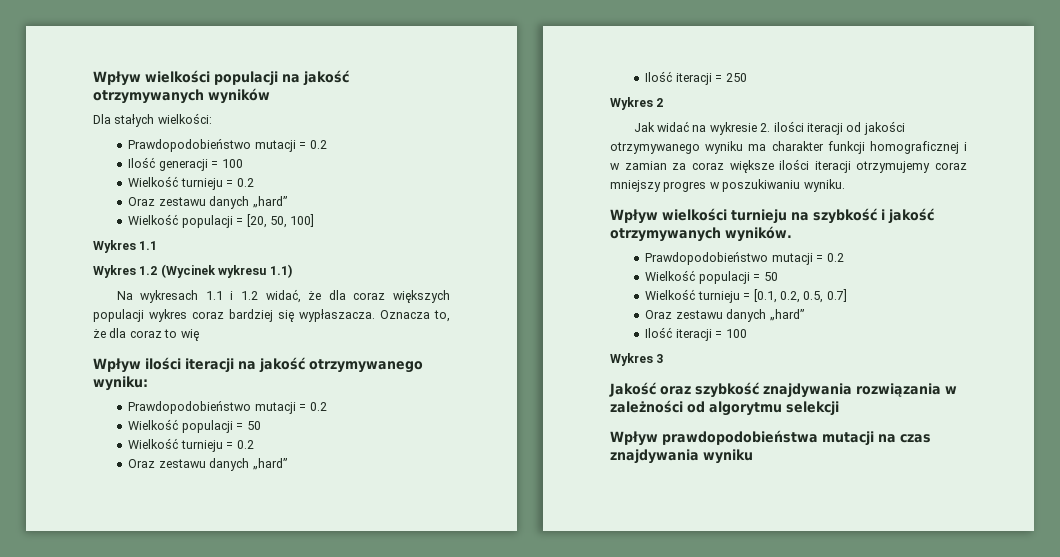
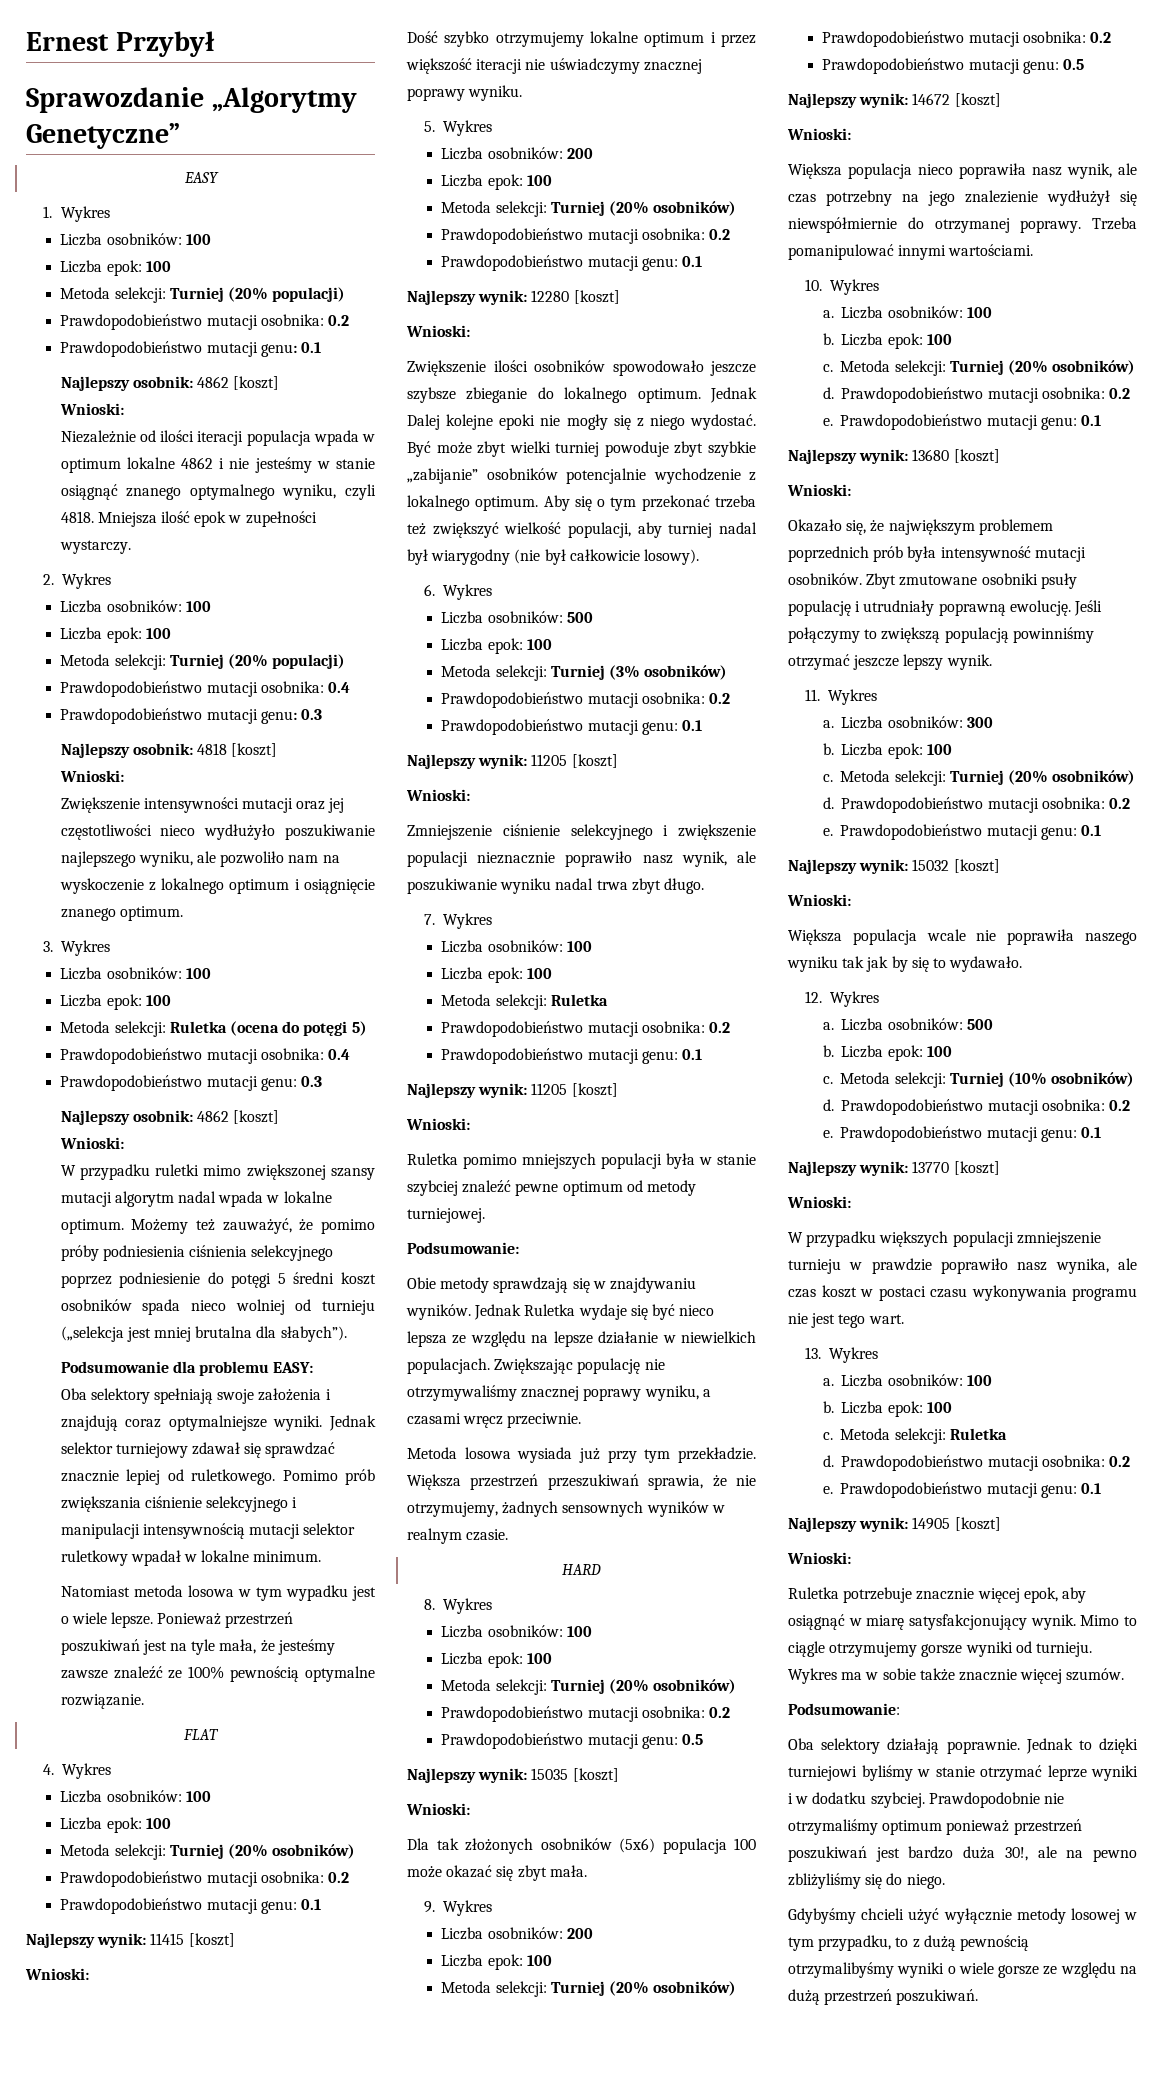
[93,70,350,86] [93,88,270,104] [93,113,212,127] [128,139,327,152] [128,157,243,171] [128,176,254,190] [128,196,287,209] [128,214,315,228] [93,240,158,253] [93,264,292,278] [116,289,451,303] [93,309,450,322] [93,328,199,341] [93,357,423,373] [93,376,148,391] [128,401,327,414] [128,419,261,433] [128,438,254,452] [128,458,287,471] [645,71,747,85] [610,97,664,110] [633,121,905,135] [610,141,967,154] [610,159,967,173] [610,179,845,192] [610,208,935,224] [610,226,792,242] [645,252,844,265] [645,270,778,284] [645,289,847,303] [645,309,804,322] [645,327,747,341] [610,353,664,366] [609,382,957,398] [610,400,839,416] [610,430,931,446] [610,449,753,464] Wpływ wielkości populacji na jakość otrzymywanych wyników // Dla stałych wielkości: // Prawdopodobieństwo mutacji = 0.2 // Ilość generacji = 100 // Wielkość turnieju = 0.2 // Oraz zestawu danych „hard” // Wielkość populacji = [20, 50, 100] // Wykres 1.1 // Wykres 1.2 (Wycinek wykresu 1.1) // Na wykresach 1.1 i 1.2 widać, że dla coraz większych populacji wykres coraz bardziej się wypłaszacza. Oznacza to, że dla coraz to wię // Wpływ ilości iteracji na jakość otrzymywanego wyniku: // Prawdopodobieństwo mutacji = 0.2 // Wielkość populacji = 50 // Wielkość turnieju = 0.2 // Oraz zestawu danych „hard” // Ilość iteracji = 250 // Wykres 2 // Jak widać na wykresie 2. ilości iteracji od jakości otrzymywanego wyniku ma charakter funkcji homograficznej i w zamian za coraz większe ilości iteracji otrzymujemy coraz mniejszy progres w poszukiwaniu wyniku. // Wpływ wielkości turnieju na szybkość i jakość otrzymywanych wyników. // Prawdopodobieństwo mutacji = 0.2 // Wielkość populacji = 50 // Wielkość turnieju = [0.1, 0.2, 0.5, 0.7] // Oraz zestawu danych „hard” // Ilość iteracji = 100 // Wykres 3 // Jakość oraz szybkość znajdywania rozwiązania w zależności od algorytmu selekcji // Wpływ prawdopodobieństwa mutacji na czas znajdywania wyniku -> [26,31,215,57] [26,87,357,113] [26,123,180,149] [183,172,219,183] [43,206,110,222] [60,233,211,246] [60,260,171,276] [60,287,346,303] [60,314,349,330] [60,341,321,357] [60,376,280,391] [59,403,124,415] [60,430,375,446] [60,457,375,473] [60,484,376,500] [60,511,317,527] [59,540,131,554] [43,573,112,589] [60,600,211,613] [60,627,171,643] [60,654,346,670] [60,681,350,697] [60,708,322,724] [60,743,278,758] [59,770,124,782] [60,797,345,813] [60,824,375,840] [60,851,340,867] [59,878,375,894] [60,906,183,921] [43,940,111,956] [60,967,211,980] [60,994,171,1010] [60,1021,367,1037] [60,1048,350,1064] [60,1075,322,1091] [60,1110,280,1125] [59,1137,124,1149] [60,1164,375,1180] [60,1191,332,1207] [60,1218,376,1234] [60,1245,334,1261] [60,1272,376,1288] [60,1299,376,1315] [60,1326,347,1342] [60,1361,314,1376] [60,1388,331,1404] [60,1415,376,1431] [60,1442,336,1458] [60,1469,375,1485] [60,1496,298,1512] [60,1523,356,1539] [60,1550,322,1566] [60,1585,376,1601] [60,1612,294,1628] [60,1639,335,1655] [60,1666,375,1682] [60,1694,144,1709] [183,1729,219,1740] [43,1763,112,1779] [60,1790,211,1803] [60,1817,171,1833] [60,1844,356,1860] [60,1871,349,1887] [60,1898,321,1914] [26,1933,235,1948] [25,1968,89,1980] [407,31,756,47] [406,58,702,74] [407,85,523,101] [424,120,493,136] [441,147,593,160] [441,174,552,190] [441,201,737,217] [441,228,730,244] [441,255,702,271] [407,290,620,305] [406,325,470,337] [407,360,756,376] [407,387,757,403] [407,414,756,430] [407,441,756,457] [407,468,756,484] [407,495,756,511] [407,522,757,538] [407,549,699,565] [424,584,493,600] [441,611,593,624] [441,638,552,654] [441,665,728,681] [441,692,730,708] [441,719,702,735] [407,754,618,769] [406,789,470,801] [407,824,756,840] [407,851,756,867] [407,878,704,894] [424,913,493,929] [441,940,592,953] [441,967,552,983] [441,994,608,1010] [441,1021,730,1037] [441,1048,702,1064] [407,1083,618,1098] [406,1118,470,1130] [407,1153,756,1169] [407,1180,696,1196] [407,1208,485,1223] [407,1242,519,1254] [407,1277,696,1293] [406,1304,715,1320] [407,1331,756,1347] [407,1358,665,1374] [407,1385,711,1401] [407,1413,582,1428] [407,1447,756,1463] [407,1474,756,1490] [407,1501,725,1517] [407,1528,509,1544] [562,1564,601,1575] [424,1598,493,1614] [441,1625,592,1638] [441,1652,552,1668] [441,1679,737,1695] [441,1706,730,1722] [441,1733,703,1749] [407,1768,619,1783] [406,1803,470,1815] [407,1838,756,1854] [407,1865,587,1881] [424,1900,493,1916] [441,1927,593,1940] [441,1954,552,1970] [441,1981,737,1997] [822,31,1111,47] [822,58,1084,74] [788,93,1001,108] [787,128,851,140] [788,163,1137,179] [788,190,1137,206] [788,217,1137,233] [788,244,1034,260] [805,279,880,295] [822,306,992,319] [822,333,952,349] [822,360,1136,376] [822,387,1131,403] [822,414,1102,430] [788,449,1000,464] [787,484,851,496] [788,519,1053,535] [788,546,1086,562] [788,573,1077,589] [788,600,1102,616] [788,627,1094,643] [788,654,992,670] [805,689,878,705] [822,716,993,729] [822,743,952,759] [822,770,1136,786] [822,797,1131,813] [822,824,1102,840] [788,859,1000,874] [787,894,851,906] [788,929,1137,945] [787,956,1023,972] [805,991,880,1007] [822,1018,993,1031] [822,1045,952,1061] [822,1072,1135,1088] [822,1099,1131,1115] [822,1126,1102,1142] [788,1161,1000,1176] [787,1196,851,1208] [788,1231,1101,1247] [788,1258,1137,1274] [788,1285,1137,1301] [788,1313,904,1328] [805,1347,879,1363] [822,1374,992,1387] [822,1401,952,1417] [822,1428,1007,1444] [822,1455,1131,1471] [822,1482,1102,1498] [788,1517,1001,1532] [787,1552,851,1564] [788,1587,1086,1603] [788,1614,1137,1630] [788,1641,1092,1657] [788,1668,1125,1684] [788,1703,900,1715] [788,1738,1138,1754] [788,1765,1138,1781] [788,1792,1064,1808] [788,1819,1082,1835] [788,1846,1137,1862] [788,1873,945,1889] [788,1908,1137,1924] [788,1935,1029,1951] [788,1962,1137,1978] [788,1989,979,2005] Ernest Przybył // Sprawozdanie „Algorytmy Genetyczne” // EASY // 1. Wykres // Liczba osobników: 100 // Liczba epok: 100 // Metoda selekcji: Turniej (20% populacji) // Prawdopodobieństwo mutacji osobnika: 0.2 // Prawdopodobieństwo mutacji genu: 0.1 // Najlepszy osobnik: 4862 [koszt] // Wnioski: // Niezależnie od ilości iteracji populacja wpada w optimum lokalne 4862 i nie jesteśmy w stanie osiągnąć znanego optymalnego wyniku, czyli 4818. Mniejsza ilość epok w zupełności wystarczy. // 2. Wykres // Liczba osobników: 100 // Liczba epok: 100 // Metoda selekcji: Turniej (20% populacji) // Prawdopodobieństwo mutacji osobnika: 0.4 // Prawdopodobieństwo mutacji genu: 0.3 // Najlepszy osobnik: 4818 [koszt] // Wnioski: // Zwiększenie intensywności mutacji oraz jej częstotliwości nieco wydłużyło poszukiwanie najlepszego wyniku, ale pozwoliło nam na wyskoczenie z lokalnego optimum i osiągnięcie znanego optimum. // 3. Wykres // Liczba osobników: 100 // Liczba epok: 100 // Metoda selekcji: Ruletka (ocena do potęgi 5) // Prawdopodobieństwo mutacji osobnika: 0.4 // Prawdopodobieństwo mutacji genu: 0.3 // Najlepszy osobnik: 4862 [koszt] // Wnioski: // W przypadku ruletki mimo zwiększonej szansy mutacji algorytm nadal wpada w lokalne optimum. Możemy też zauważyć, że pomimo próby podniesienia ciśnienia selekcyjnego poprzez podniesienie do potęgi 5 średni koszt osobników spada nieco wolniej od turnieju („selekcja jest mniej brutalna dla słabych”). // Podsumowanie dla problemu EASY: // Oba selektory spełniają swoje założenia i znajdują coraz optymalniejsze wyniki. Jednak selektor turniejowy zdawał się sprawdzać znacznie lepiej od ruletkowego. Pomimo prób zwiększania ciśnienie selekcyjnego i manipulacji intensywnością mutacji selektor ruletkowy wpadał w lokalne minimum. // Natomiast metoda losowa w tym wypadku jest o wiele lepsze. Ponieważ przestrzeń poszukiwań jest na tyle mała, że jesteśmy zawsze znaleźć ze 100% pewnością optymalne rozwiązanie. // FLAT // 4. Wykres // Liczba osobników: 100 // Liczba epok: 100 // Metoda selekcji: Turniej (20% osobników) // Prawdopodobieństwo mutacji osobnika: 0.2 // Prawdopodobieństwo mutacji genu: 0.1 // Najlepszy wynik: 11415 [koszt] // Wnioski: // Dość szybko otrzymujemy lokalne optimum i przez większość iteracji nie uświadczymy znacznej poprawy wyniku. // 5. Wykres // Liczba osobników: 200 // Liczba epok: 100 // Metoda selekcji: Turniej (20% osobników) // Prawdopodobieństwo mutacji osobnika: 0.2 // Prawdopodobieństwo mutacji genu: 0.1 // Najlepszy wynik: 12280 [koszt] // Wnioski: // Zwiększenie ilości osobników spowodowało jeszcze szybsze zbieganie do lokalnego optimum. Jednak Dalej kolejne epoki nie mogły się z niego wydostać. Być może zbyt wielki turniej powoduje zbyt szybkie „zabijanie” osobników potencjalnie wychodzenie z lokalnego optimum. Aby się o tym przekonać trzeba też zwiększyć wielkość populacji, aby turniej nadal był wiarygodny (nie był całkowicie losowy). // 6. Wykres // Liczba osobników: 500 // Liczba epok: 100 // Metoda selekcji: Turniej (3% osobników) // Prawdopodobieństwo mutacji osobnika: 0.2 // Prawdopodobieństwo mutacji genu: 0.1 // Najlepszy wynik: 11205 [koszt] // Wnioski: // Zmniejszenie ciśnienie selekcyjnego i zwiększenie populacji nieznacznie poprawiło nasz wynik, ale poszukiwanie wyniku nadal trwa zbyt długo. // 7. Wykres // Liczba osobników: 100 // Liczba epok: 100 // Metoda selekcji: Ruletka // Prawdopodobieństwo mutacji osobnika: 0.2 // Prawdopodobieństwo mutacji genu: 0.1 // Najlepszy wynik: 11205 [koszt] // Wnioski: // Ruletka pomimo mniejszych populacji była w stanie szybciej znaleźć pewne optimum od metody turniejowej. // Podsumowanie: // Obie metody sprawdzają się w znajdywaniu wyników. Jednak Ruletka wydaje się być nieco lepsza ze względu na lepsze działanie w niewielkich populacjach. Zwiększając populację nie otrzymywaliśmy znacznej poprawy wyniku, a czasami wręcz przeciwnie. // Metoda losowa wysiada już przy tym przekładzie. Większa przestrzeń przeszukiwań sprawia, że nie otrzymujemy, żadnych sensownych wyników w realnym czasie. // HARD // 8. Wykres // Liczba osobników: 100 // Liczba epok: 100 // Metoda selekcji: Turniej (20% osobników) // Prawdopodobieństwo mutacji osobnika: 0.2 // Prawdopodobieństwo mutacji genu: 0.5 // Najlepszy wynik: 15035 [koszt] // Wnioski: // Dla tak złożonych osobników (5x6) populacja 100 może okazać się zbyt mała. // 9. Wykres // Liczba osobników: 200 // Liczba epok: 100 // Metoda selekcji: Turniej (20% osobników) // Prawdopodobieństwo mutacji osobnika: 0.2 // Prawdopodobieństwo mutacji genu: 0.5 // Najlepszy wynik: 14672 [koszt] // Wnioski: // Większa populacja nieco poprawiła nasz wynik, ale czas potrzebny na jego znalezienie wydłużył się niewspółmiernie do otrzymanej poprawy. Trzeba pomanipulować innymi wartościami. // 10. Wykres // a. Liczba osobników: 100 // b. Liczba epok: 100 // c. Metoda selekcji: Turniej (20% osobników) // d. Prawdopodobieństwo mutacji osobnika: 0.2 // e. Prawdopodobieństwo mutacji genu: 0.1 // Najlepszy wynik: 13680 [koszt] // Wnioski: // Okazało się, że największym problemem poprzednich prób była intensywność mutacji osobników. Zbyt zmutowane osobniki psuły populację i utrudniały poprawną ewolucję. Jeśli połączymy to zwiększą populacją powinniśmy otrzymać jeszcze lepszy wynik. // 11. Wykres // a. Liczba osobników: 300 // b. Liczba epok: 100 // c. Metoda selekcji: Turniej (20% osobników) // d. Prawdopodobieństwo mutacji osobnika: 0.2 // e. Prawdopodobieństwo mutacji genu: 0.1 // Najlepszy wynik: 15032 [koszt] // Wnioski: // Większa populacja wcale nie poprawiła naszego wyniku tak jak by się to wydawało. // 12. Wykres // a. Liczba osobników: 500 // b. Liczba epok: 100 // c. Metoda selekcji: Turniej (10% osobników) // d. Prawdopodobieństwo mutacji osobnika: 0.2 // e. Prawdopodobieństwo mutacji genu: 0.1 // Najlepszy wynik: 13770 [koszt] // Wnioski: // W przypadku większych populacji zmniejszenie turnieju w prawdzie poprawiło nasz wynika, ale czas koszt w postaci czasu wykonywania programu nie jest tego wart. // 13. Wykres // a. Liczba osobników: 100 // b. Liczba epok: 100 // c. Metoda selekcji: Ruletka // d. Prawdopodobieństwo mutacji osobnika: 0.2 // e. Prawdopodobieństwo mutacji genu: 0.1 // Najlepszy wynik: 14905 [koszt] // Wnioski: // Ruletka potrzebuje znacznie więcej epok, aby osiągnąć w miarę satysfakcjonujący wynik. Mimo to ciągle otrzymujemy gorsze wyniki od turnieju. Wykres ma w sobie także znacznie więcej szumów. // Podsumowanie: // Oba selektory działają poprawnie. Jednak to dzięki turniejowi byliśmy w stanie otrzymać leprze wyniki i w dodatku szybciej. Prawdopodobnie nie otrzymaliśmy optimum ponieważ przestrzeń poszukiwań jest bardzo duża 30!, ale na pewno zbliżyliśmy się do niego. // Gdybyśmy chcieli użyć wyłącznie metody losowej w tym przypadku, to z dużą pewnością otrzymalibyśmy wyniki o wiele gorsze ze względu na dużą przestrzeń poszukiwań.

